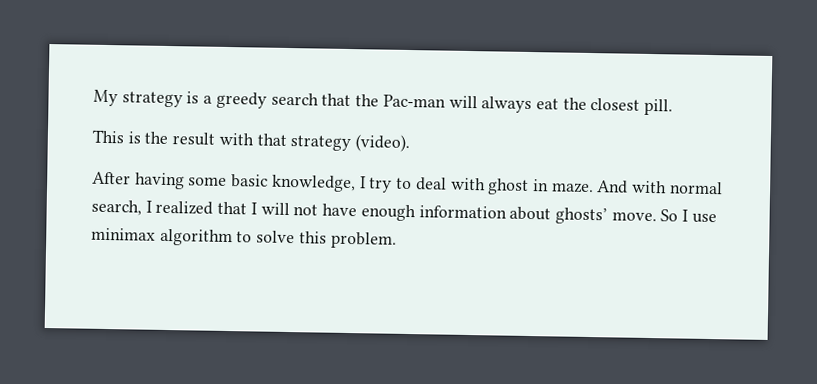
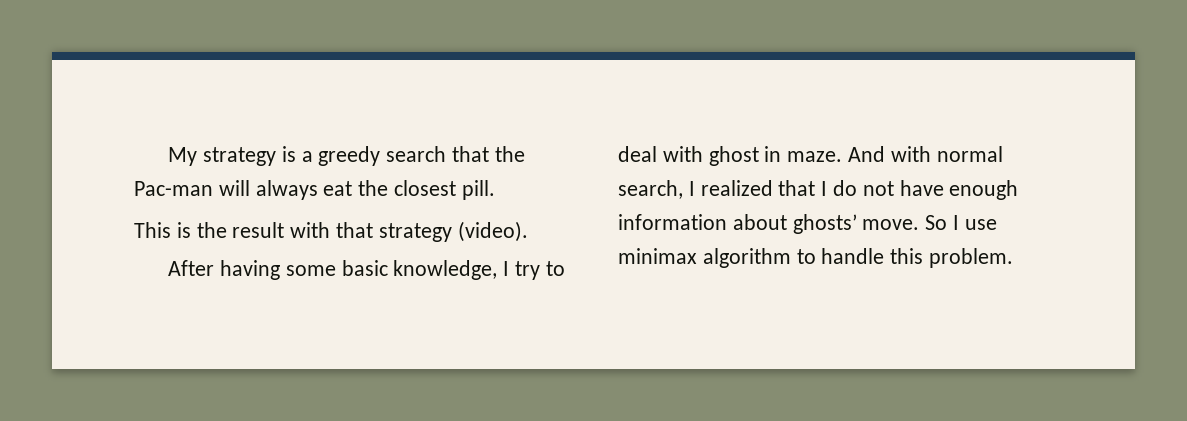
[260,202,290,216] will -> [833,180,858,196] do
[256,230,296,244] solve -> [821,248,885,264] handle

